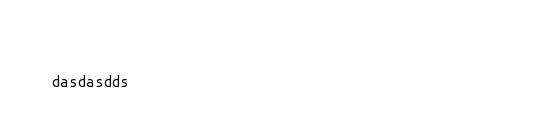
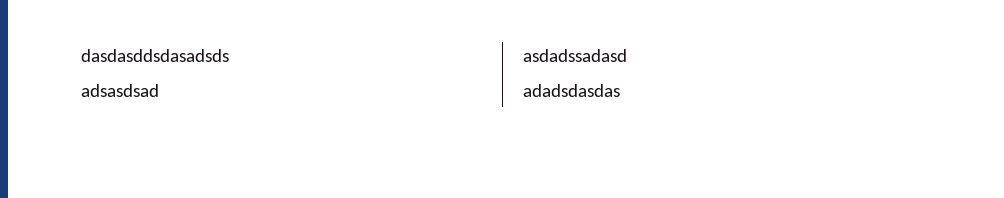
[52,75,129,87] dasdasdds -> [81,49,229,62] [81,84,159,97] [523,49,627,62] [523,84,620,97] dasdasddsdasadsds // adsasdsad // asdadssadasd // adadsdasdas

